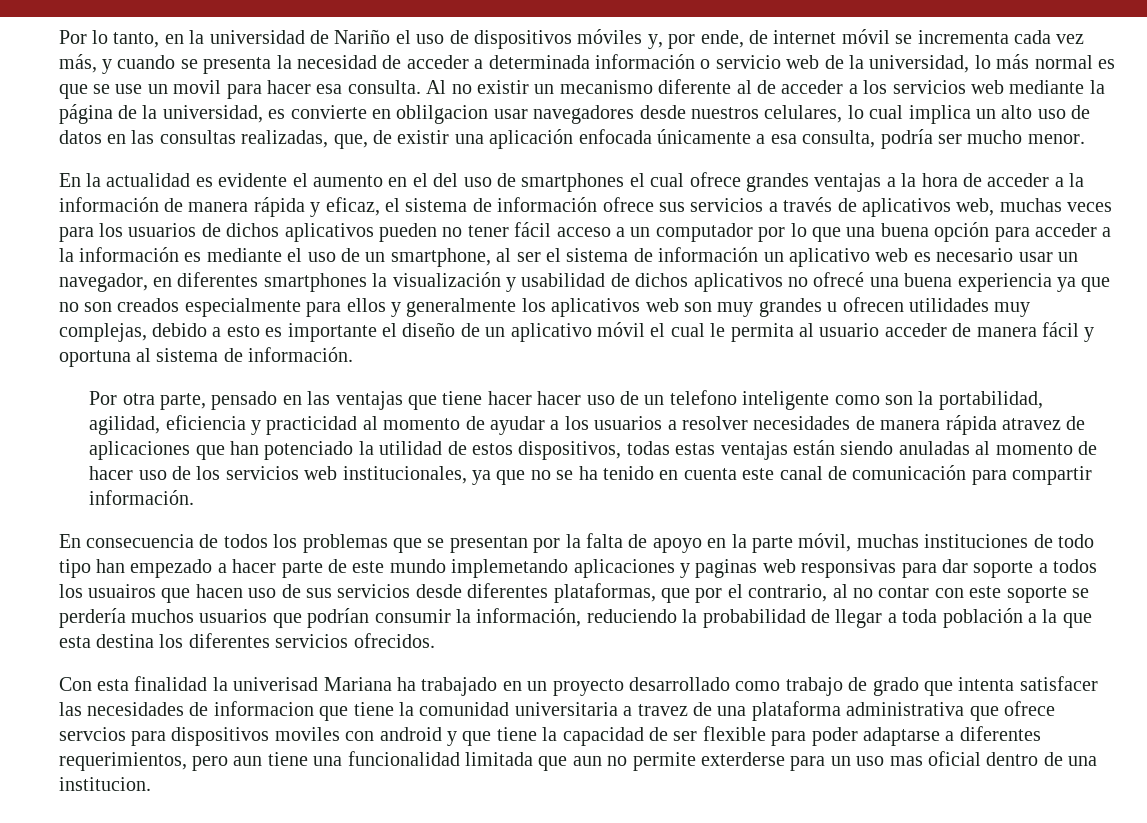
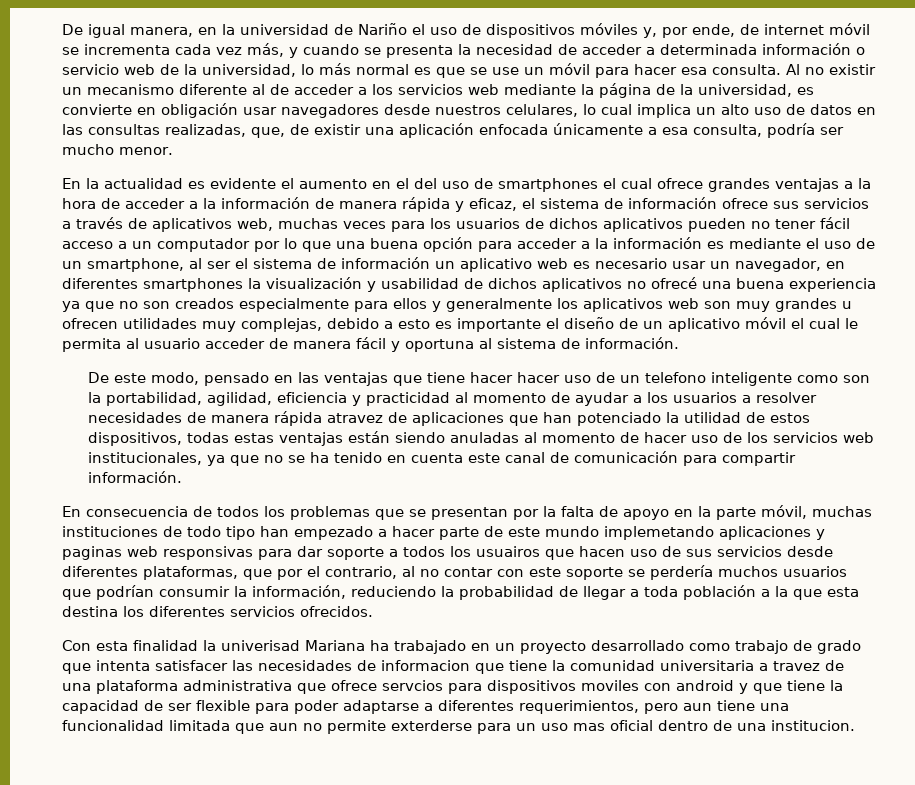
[58,30,160,48] Por lo tanto, -> [62,24,194,38] De igual manera,
[173,80,222,94] movil -> [549,63,591,75] móvil
[396,105,489,124] oblilgacion -> [161,103,239,118] obligación
[89,391,207,410] Por otra parte, -> [87,372,199,385] De este modo,

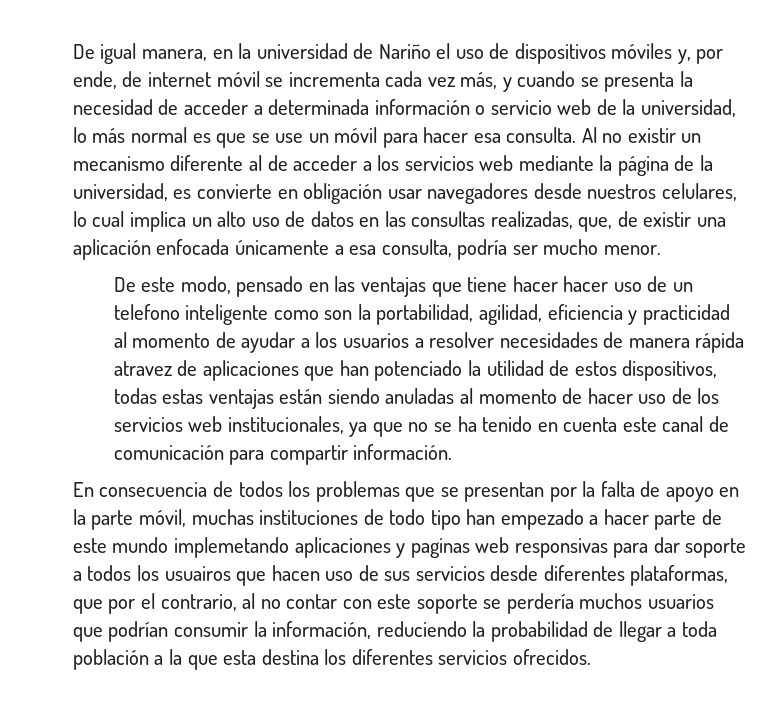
[62,178,872,192] [62,197,870,212] [62,217,851,232] [62,237,876,252] [62,257,846,272] [62,277,877,292] [62,298,853,312] [62,317,859,332] [62,337,680,352] // En la actualidad es evidente el aumento en el del uso de smartphones el cual ofrece grandes ventajas a la hora de acceder a la información de manera rápida y eficaz, el sistema de información ofrece sus servicios a través de aplicativos web, muchas veces para los usuarios de dichos aplicativos pueden no tener fácil acceso a un computador por lo que una buena opción para acceder a la información es mediante el uso de un smartphone, al ser el sistema de información un aplicativo web es necesario usar un navegador, en diferentes smartphones la visualización y usabilidad de dichos aplicativos no ofrecé una buena experiencia ya que no son creados especialmente para ellos y generalmente los aplicativos web son muy grandes u ofrecen utilidades muy complejas, debido a esto es importante el diseño de un aplicativo móvil el cual le permita al usuario acceder de manera fácil y oportuna al sistema de información. -> (661, 250) none
[62,640,862,654] [62,660,845,674] [62,680,844,694] [62,700,790,714] [62,720,856,734] // Con esta finalidad la univerisad Mariana ha trabajado en un proyecto desarrollado como trabajo de grado que intenta satisfacer las necesidades de informacion que tiene la comunidad universitaria a travez de una plataforma administrativa que ofrece servcios para dispositivos moviles con android y que tiene la capacidad de ser flexible para poder adaptarse a diferentes requerimientos, pero aun tiene una funcionalidad limitada que aun no permite exterderse para un uso mas oficial dentro de una institucion. -> (591, 657) none

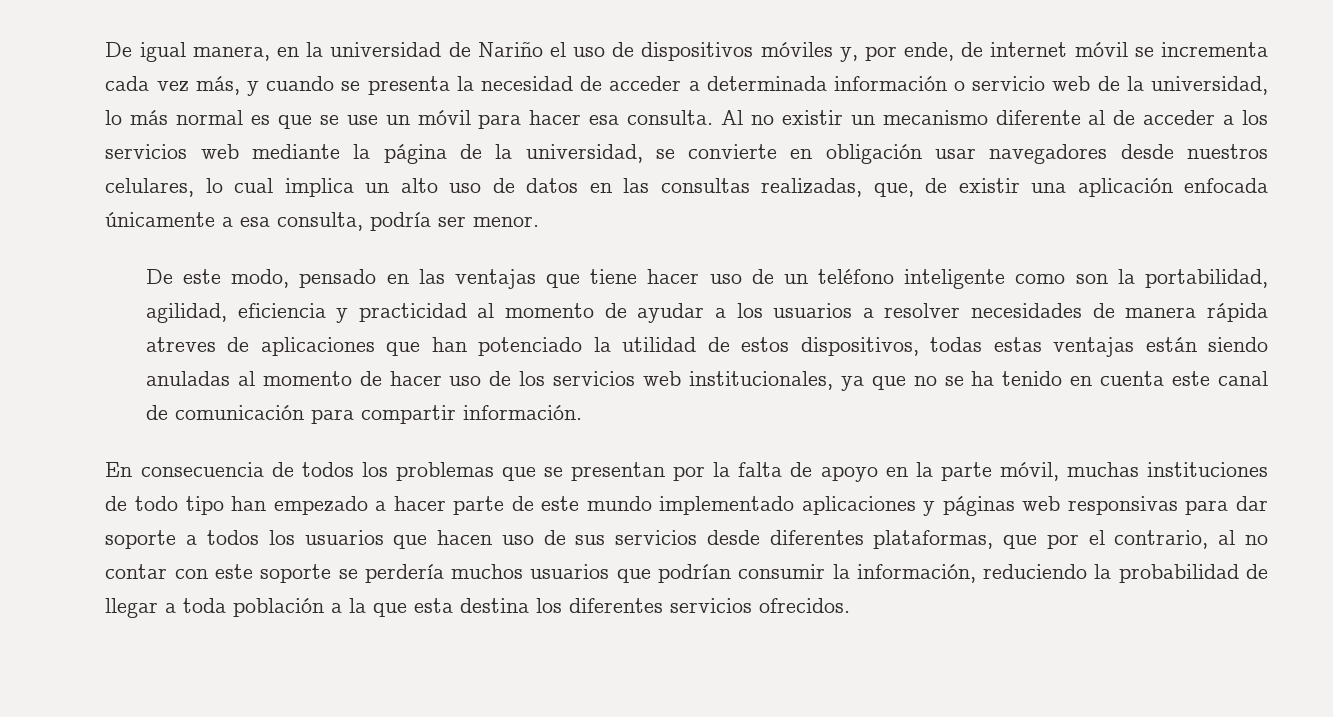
[173,189,192,199] es -> [655,149,675,159] se
[543,239,599,255] mucho -> (467, 221) none
[563,276,609,292] hacer -> (700, 276) none
[113,304,180,320] telefono -> [818,269,895,284] teléfono
[113,361,172,376] atravez -> [145,337,216,352] atreves
[173,537,289,558] implemetando -> [659,496,795,515] implementado
[410,538,470,558] paginas -> [942,496,1015,516] páginas
[164,566,231,581] usuairos -> [304,530,384,545] usuarios

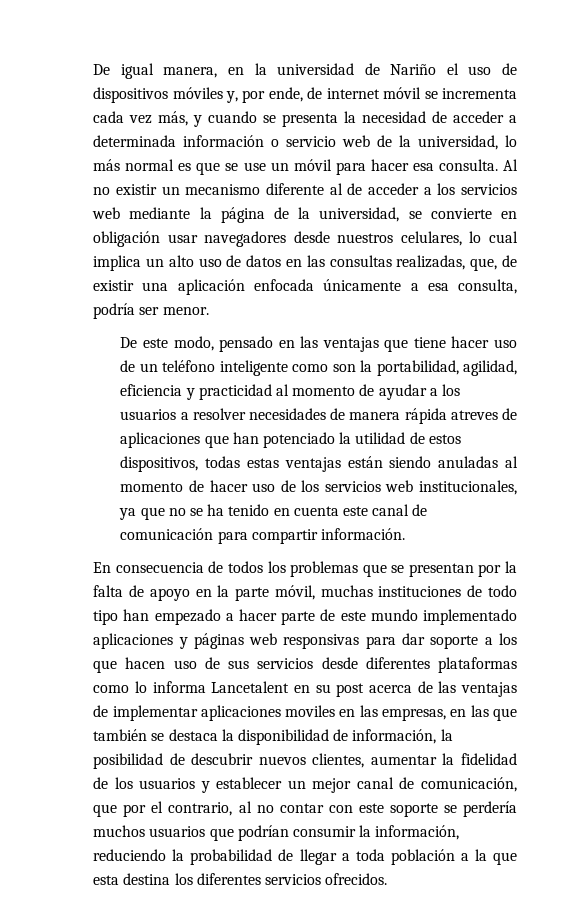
[206,530,384,545] todos los usuarios -> [498,633,517,645] los
[873,530,994,549] plataformas, -> [438,657,517,673] [93,681,517,697] [93,705,517,721] [93,729,453,745] [93,753,517,769] [93,777,517,793] plataformas como lo informa Lancetalent en su post acerca de las ventajas de implementar aplicaciones moviles en las empresas, en las que también se destaca la disponibilidad de información, la posibilidad de descubrir nuevos clientes, aumentar la fidelidad de los usuarios y establecer un mejor canal de comunicación,

